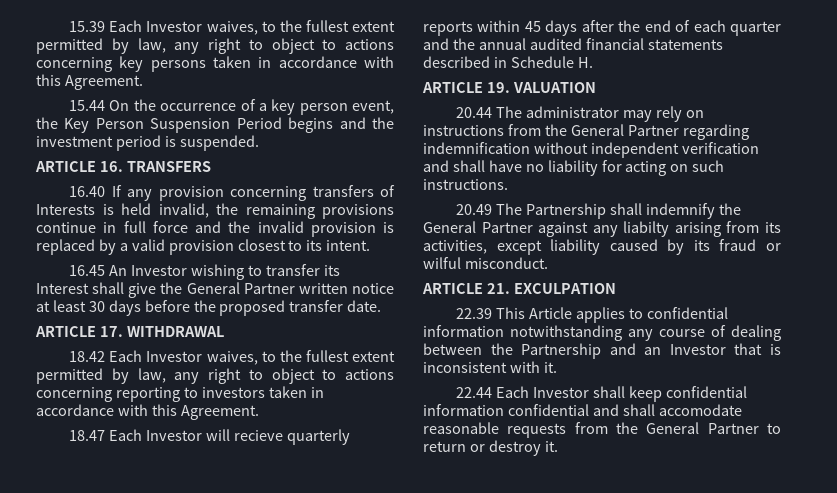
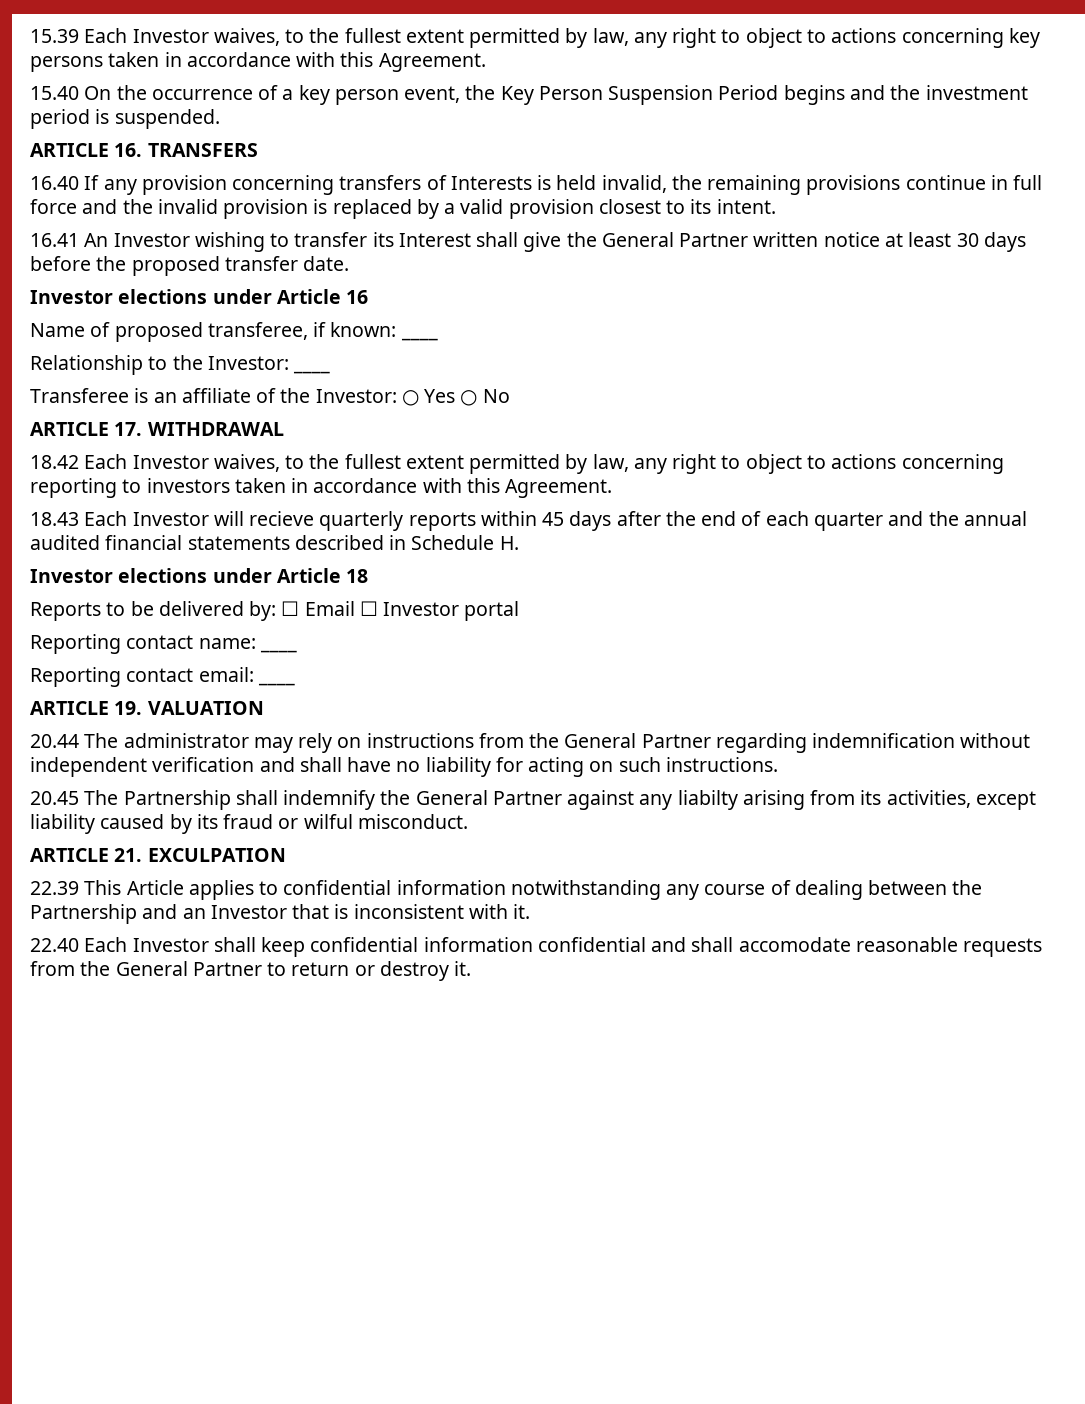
[69,100,106,111] 15.44 -> [30,86,79,100] 15.40
[69,265,106,276] 16.45 -> [30,233,79,247] 16.41
(382, 306) none -> [30,289,369,304] [30,322,397,342] [400,337,438,341] [30,355,289,375] [293,370,331,374] [30,388,510,406] // Investor elections under Article 16 // Name of proposed transferee, if known: ____ // Relationship to the Investor: ____ // Transferee is an affiliate of the Investor: ○ Yes ○ No
[69,430,106,441] 18.47 -> [30,512,79,526] 18.43
(593, 62) none -> [30,568,369,583] [30,601,520,621] [30,634,256,654] [259,649,297,653] [30,667,254,687] [257,682,295,686] // Investor elections under Article 18 // Reports to be delivered by: ☐ Email ☐ Investor portal // Reporting contact name: ____ // Reporting contact email: ____
[456,204,493,215] 20.49 -> [30,791,79,805] 20.45
[456,387,493,398] 22.44 -> [30,938,79,952] 22.40

